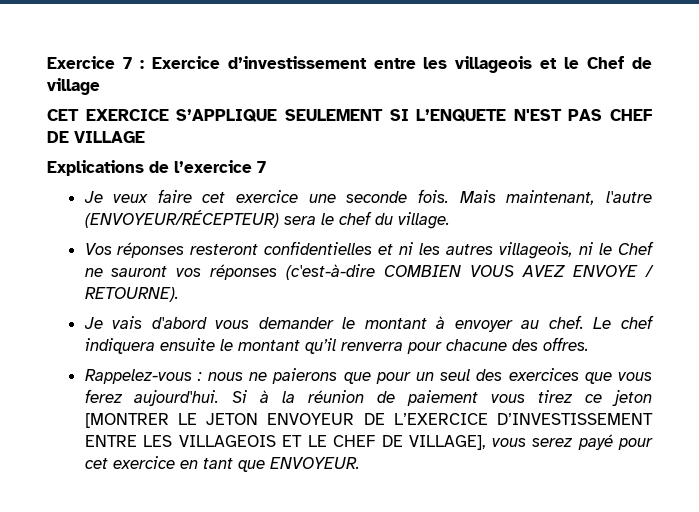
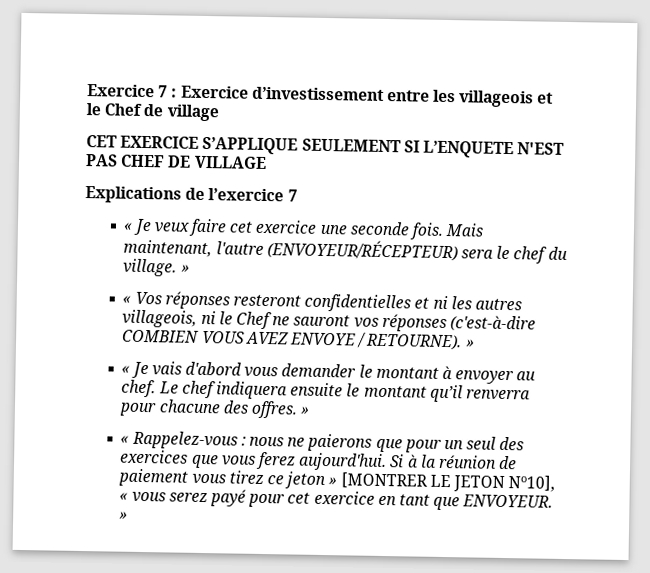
(266, 167) none -> [123,222,134,231] «
(450, 220) // -> [180,264,190,273] [122,295,132,304] » // «
(179, 294) // -> [465,339,475,348] [121,365,131,374] » // «
(589, 344) // -> [300,406,311,415] [120,435,130,444] » // «
(652, 398) none -> [328,477,338,486] »
[267,413,653,425] [84,435,485,450] ENVOYEUR DE L’EXERCICE D’INVESTISSEMENT ENTRE LES VILLAGEOIS ET LE CHEF DE VILLAGE], -> [508,475,556,492] [119,492,129,501] No10], «
(360, 463) none -> [119,511,129,520] »

